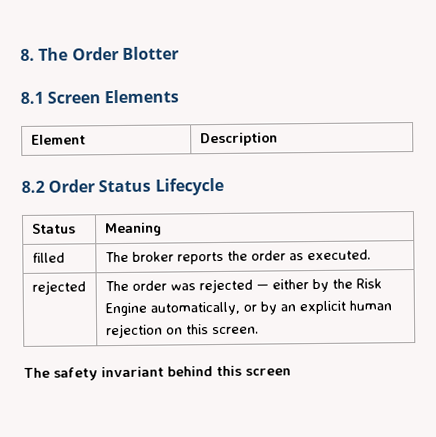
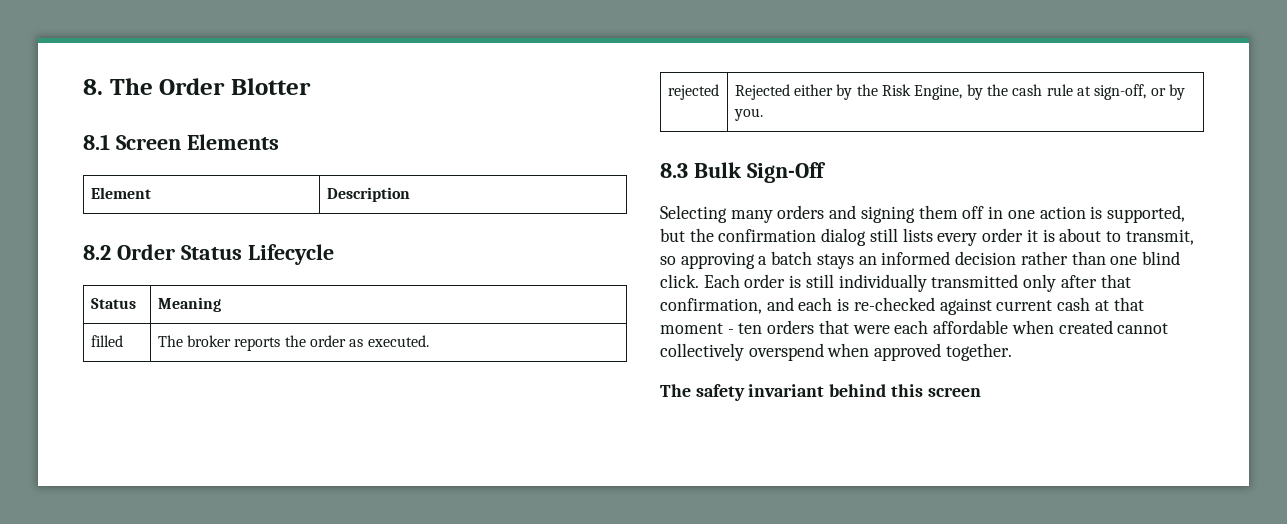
[104,278,382,294] [104,300,392,317] [105,323,259,339] The order was rejected — either by the Risk Engine automatically, or by an explicit human rejection on this screen. -> [734,84,1186,100] [733,108,763,121] [660,162,826,183] [660,205,1185,223] [660,228,1194,246] [660,251,1180,269] [660,274,1131,292] [660,297,1144,315] [660,320,1169,334] [660,343,1012,361] Rejected either by the Risk Engine, by the cash rule at sign-off, or by you. // 8.3 Bulk Sign-Off // Selecting many orders and signing them off in one action is supported, but the confirmation dialog still lists every order it is about to transmit, so approving a batch stays an informed decision rather than one blind click. Each order is still individually transmitted only after that confirmation, and each is re-checked against current cash at that moment - ten orders that were each affordable when created cannot collectively overspend when approved together.

